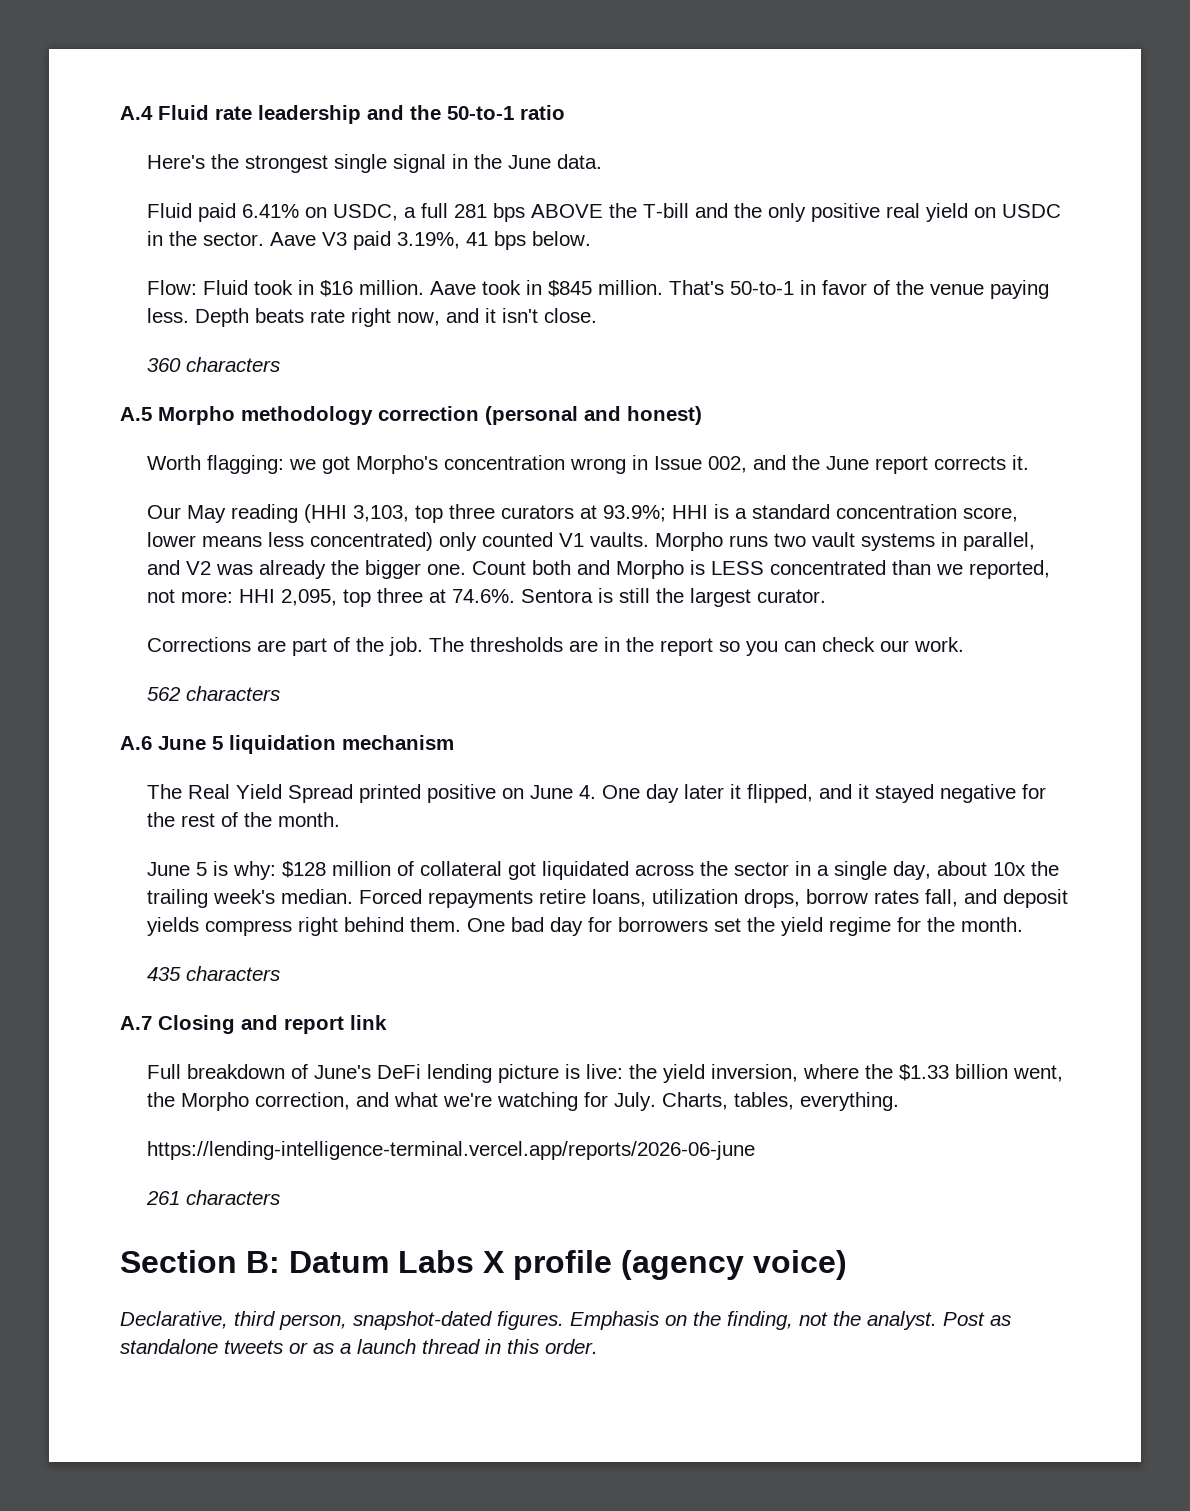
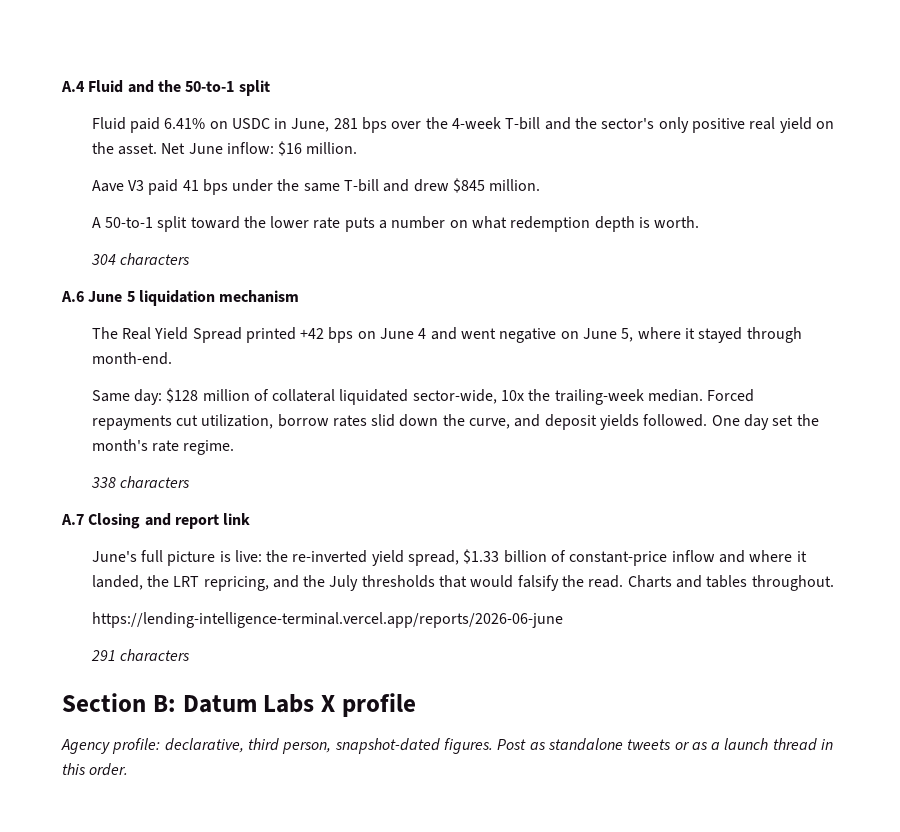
[215,105,361,124] rate leadership -> (124, 86) none
[520,105,565,120] [146,154,602,173] [146,203,637,222] ratio // Here's the strongest single signal in the June data. // Fluid paid 6.41% on USDC, a full 281 bps ABOVE the -> [238,80,270,96] [91,117,502,133] split // Fluid paid 6.41% on USDC in June, 281 bps over the 4-week
(762, 210) none -> [601,118,655,129] sector's
[1001,204,1061,218] [146,231,264,246] USDC in the sector. -> [91,141,358,156] the asset. Net June inflow: $16 million. //
[396,232,460,249] 3.19%, -> (179, 187) none
[531,231,591,246] [146,280,1049,299] [146,308,597,327] [146,357,280,372] [120,406,702,425] [146,455,1029,474] [146,504,1018,523] [146,532,1035,551] [146,560,1050,579] [146,588,826,607] [146,637,964,656] [146,687,181,701] below. // Flow: Fluid took in $16 million. Aave took in $845 million. That's 50-to-1 in favor of the venue paying less. Depth beats rate right now, and it isn't close. // 360 characters // A.5 Morpho methodology correction (personal and honest) // Worth flagging: we got Morpho's concentration wrong in Issue 002, and the June report corrects it. // Our May reading (HHI 3,103, top three curators at 93.9%; HHI is a standard concentration score, lower means less concentrated) only counted V1 vaults. Morpho runs two vault systems in parallel, and V2 was already the bigger one. Count both and Morpho is LESS concentrated than we reported, not more: HHI 2,095, top three at 74.6%. Sentora is still the largest curator. // Corrections are part of the job. The thresholds are in the report so you can check our work. // 562 -> [232,178,541,193] [91,216,700,232] [90,254,116,265] under the same T-bill and drew $845 million. // A 50-to-1 split toward the lower rate puts a number on what redemption depth is worth. // 304
[426,784,1046,803] [146,812,340,827] [146,861,1059,880] [146,889,1068,908] [146,917,1023,936] [146,967,181,981] positive on June 4. One day later it flipped, and it stayed negative for the rest of the month. // June 5 is why: $128 million of collateral got liquidated across the sector in a single day, about 10x the trailing week's median. Forced repayments retire loans, utilization drops, borrow rates fall, and deposit yields compress right behind them. One bad day for borrowers set the yield regime for the month. // 435 -> [300,327,802,343] [91,352,172,365] [91,388,755,405] [91,414,819,430] [91,439,235,455] [90,477,116,488] +42 bps on June 4 and went negative on June 5, where it stayed through month-end. // Same day: $128 million of collateral liquidated sector-wide, 10x the trailing-week median. Forced repayments cut utilization, borrow rates slid down the curve, and deposit yields followed. One day set the month's rate regime. // 338
[146,1064,1063,1083] [146,1092,899,1111] Full breakdown of June's DeFi lending picture is live: the yield inversion, where the $1.33 billion went, the Morpho correction, and what we're watching for July. Charts, tables, everything. -> [91,549,807,566] [91,575,834,591] June's full picture is live: the re-inverted yield spread, $1.33 billion of constant-price inflow and where it landed, the LRT repricing, and the July thresholds that would falsify the read. Charts and tables throughout.
[145,1191,180,1205] 261 -> [90,650,116,661] 291
[621,1250,847,1280] [120,1311,228,1329] (agency voice) // Declarative, -> [61,738,244,754] // Agency profile: declarative,
[570,1311,937,1330] Emphasis on the finding, not the analyst. -> (493, 746) none

